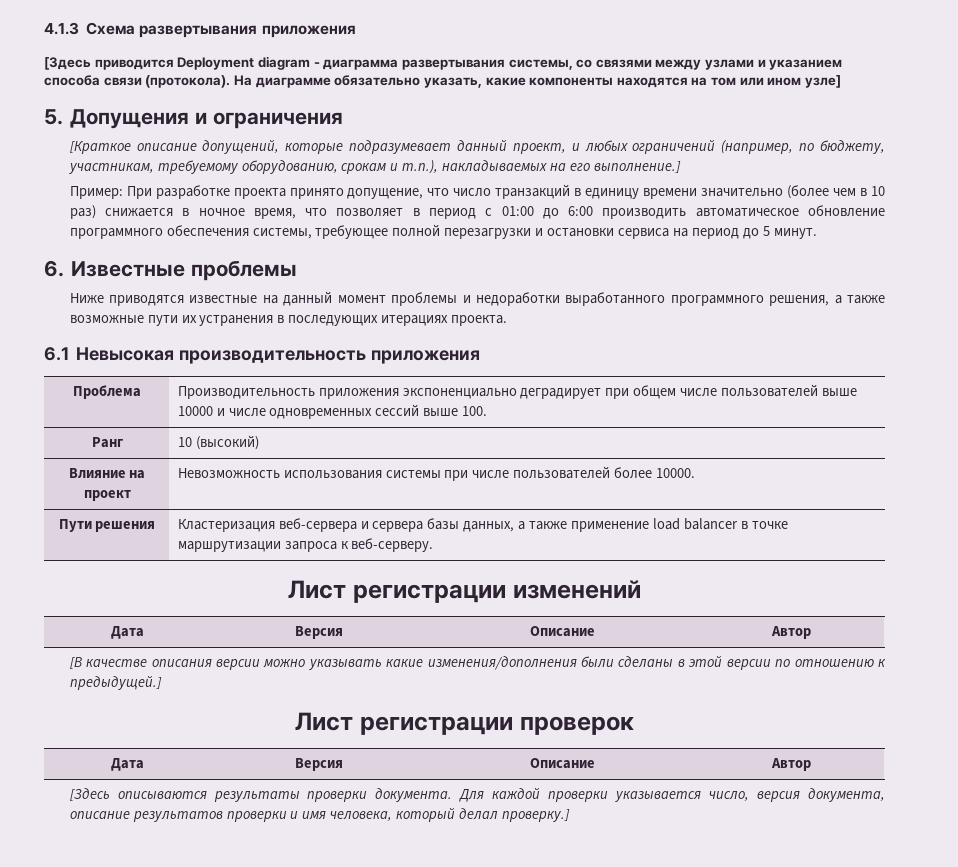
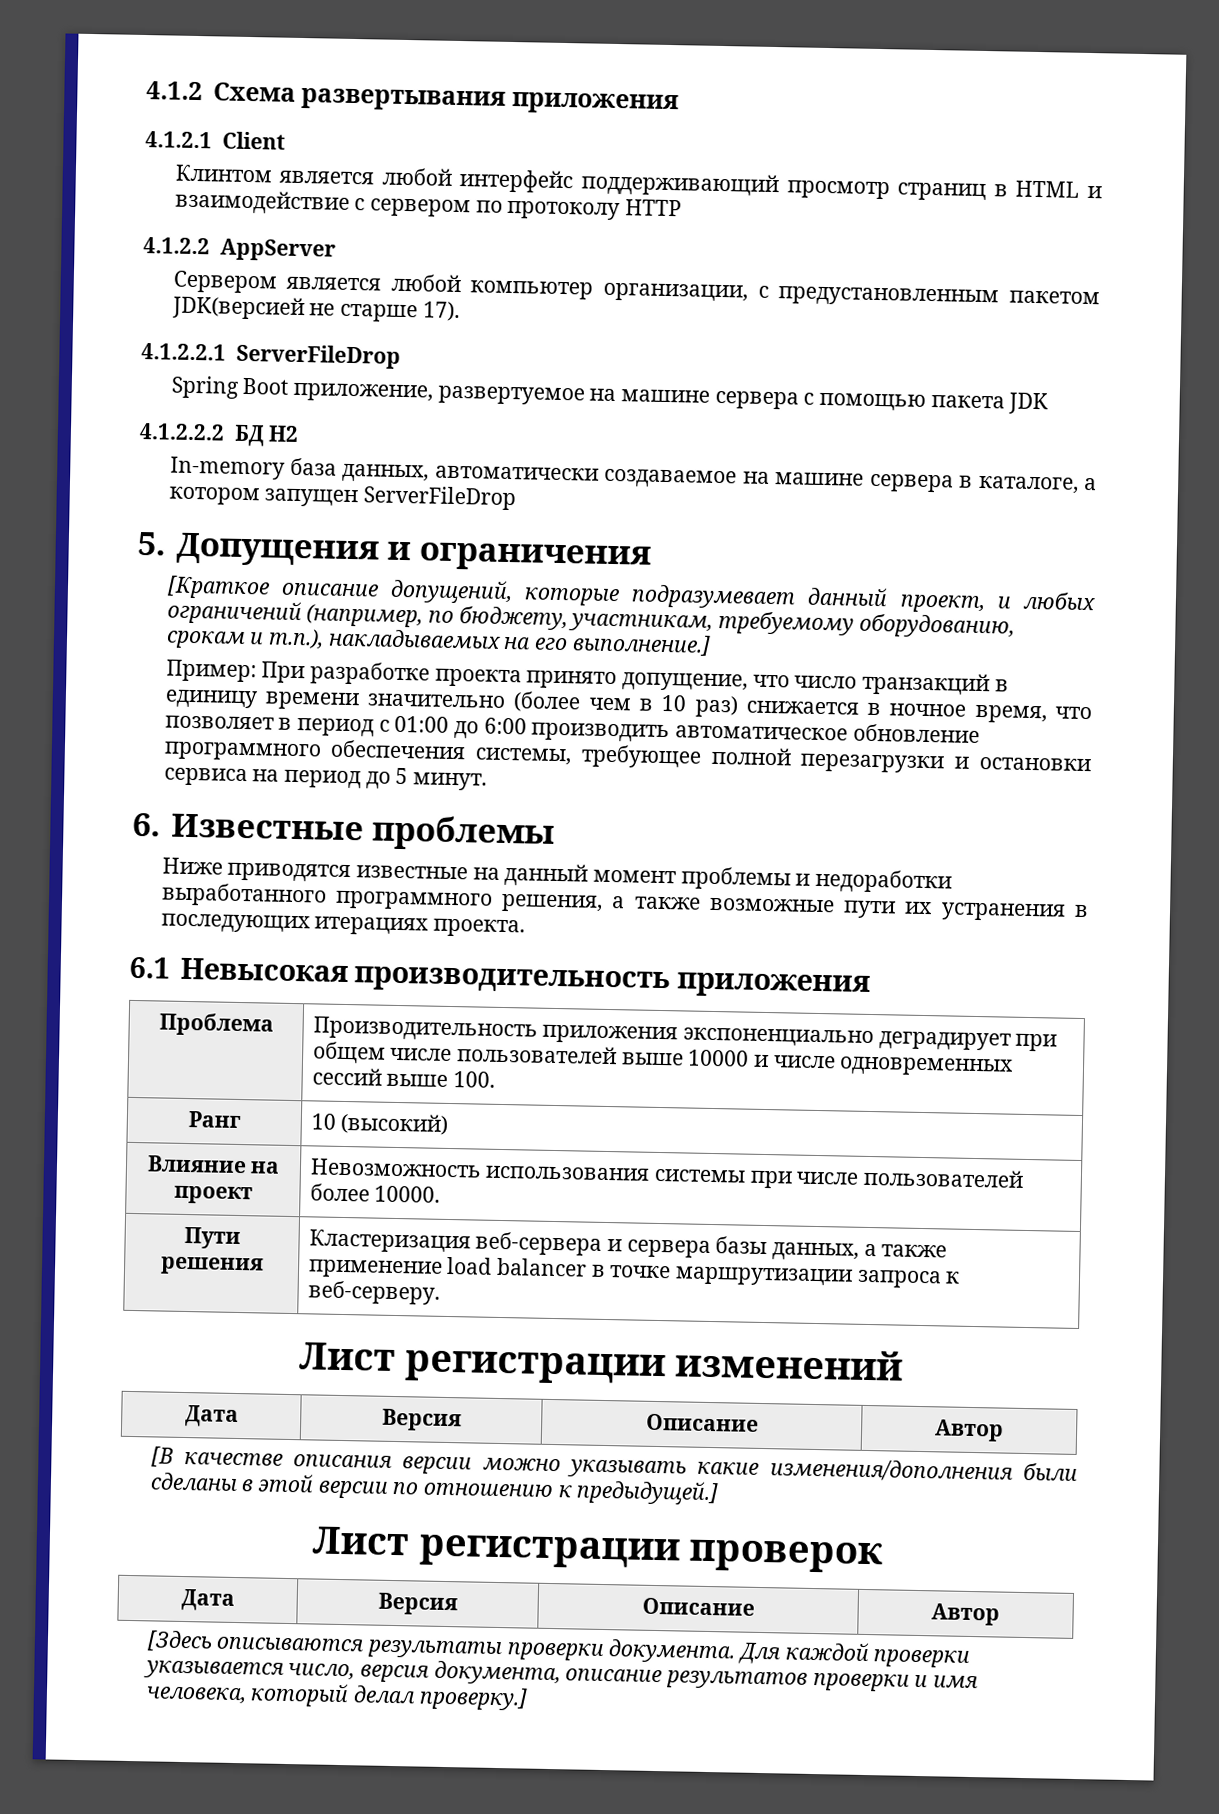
[44,22,79,35] 4.1.3 -> [146,81,203,101] 4.1.2
[44,56,843,70] [44,75,842,88] [Здесь приводится Deployment diagram - диаграмма развертывания системы, со связями между узлами и указанием способа связи (протокола). На диаграмме обязательно указать, какие компоненты находятся на том или ином узле] -> [145,131,286,150] [174,164,1102,202] [174,189,682,221] [143,237,336,262] [172,270,1100,308] [171,295,460,323] [141,342,401,369] [170,375,1049,415] [139,422,300,447] [169,456,1098,494] [168,485,516,511] 4.1.2.1 Client // Клинтом является любой интерфейс поддерживающий просмотр страниц в HTML и взаимодействие с сервером по протоколу HTTP // 4.1.2.2 AppServer // Сервером является любой компьютер организации, с предустановленным пакетом JDK(версией не старше 17). // 4.1.2.2.1 ServerFileDrop // Spring Boot приложение, развертуемое на машине сервера с помощью пакета JDK // 4.1.2.2.2 БД H2 // In-memory база данных, автоматически создаваемое на машине сервера в каталоге, а котором запущен ServerFileDrop

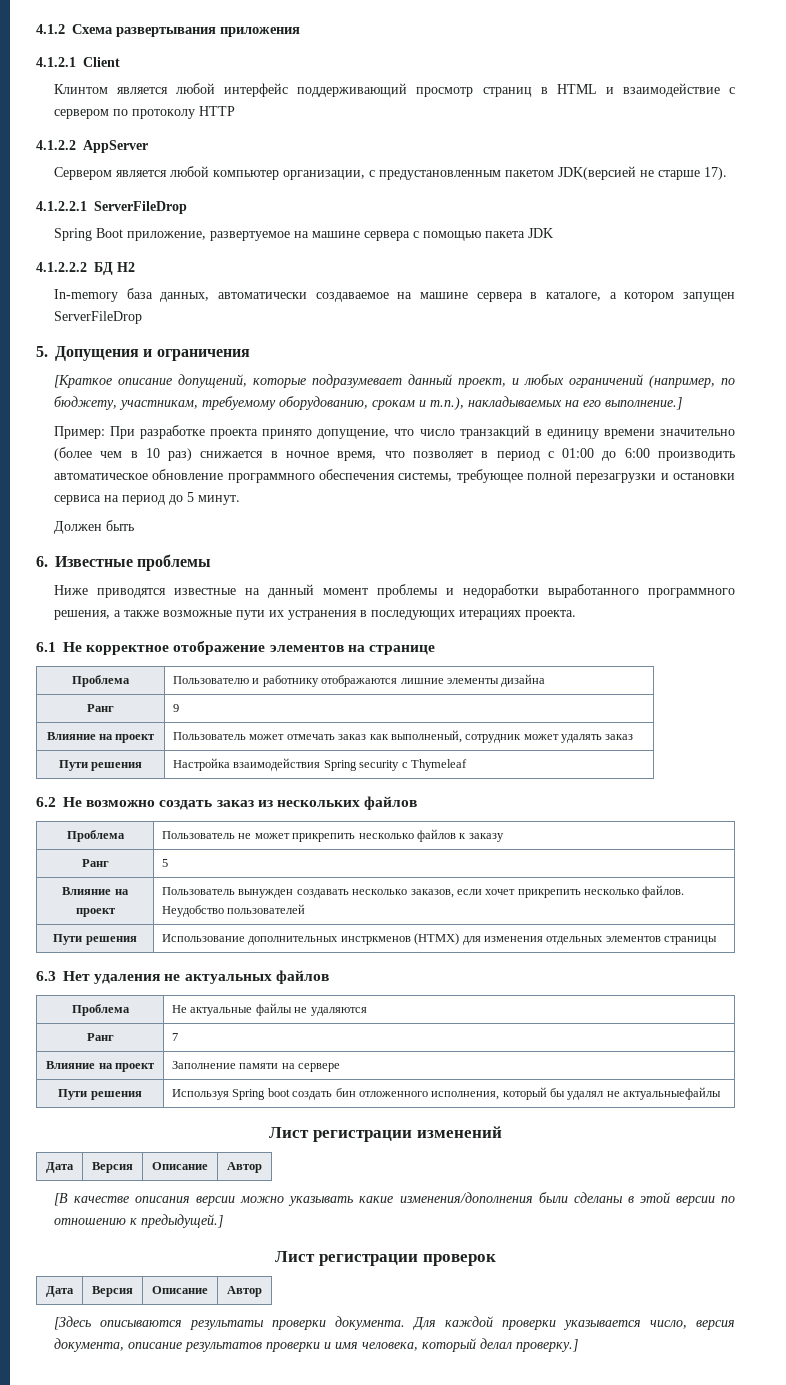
(487, 781) none -> [53,520,134,534] // Должен быть
[179,957,870,999] [158,1012,274,1037] [312,1016,1058,1052] [311,1041,1015,1077] [311,1067,495,1088] [187,1111,242,1129] [310,1112,450,1135] [146,1155,281,1174] [173,1185,253,1205] [309,1158,1024,1189] [309,1183,441,1203] [183,1226,241,1250] [159,1256,264,1276] [308,1229,948,1261] [307,1256,961,1289] [307,1280,440,1305] Невысокая производительность приложения // Проблема | Производительность приложения экспоненциально деградирует при общем числе пользователей выше 10000 и числе одновременных сессий выше 100. // Ранг | 10 (высокий) // Влияние на проект | Невозможность использования системы при числе пользователей более 10000. // Пути решения | Кластеризация веб-сервера и сервера базы данных, а также применение load balancer в точке маршрутизации запроса к веб-серверу. -> [63,641,435,655] [72,675,130,687] [173,674,546,687] [87,704,114,712] [173,704,180,712] [46,732,155,743] [173,730,634,743] [58,760,143,771] [173,758,467,771] [36,796,418,810] [66,830,125,842] [162,829,504,842] [81,859,109,867] [162,859,169,867] [62,887,129,895] [75,908,115,917] [162,885,685,898] [162,904,306,917] [53,934,137,945] [162,933,718,945] [36,970,329,984] [71,1004,130,1016] [172,1003,367,1016] [86,1033,114,1041] [172,1033,179,1041] [46,1061,154,1072] [172,1061,341,1072] [58,1089,142,1100] [172,1087,722,1100] Не корректное отображение элементов на странице // Проблема | Пользователю и работнику отображаются лишние элементы дизайна // Ранг | 9 // Влияние на проект | Пользователь может отмечать заказ как выполненый, сотрудник может удалять заказ // Пути решения | Настройка взаимодействия Spring security с Thymeleaf // 6.2 Не возможно создать заказ из нескольких файлов // Проблема | Пользователь не может прикрепить несколько файлов к заказу // Ранг | 5 // Влияние на проект | Пользователь вынужден создавать несколько заказов, если хочет прикрепить несколько файлов. Неудобство пользователей // Пути решения | Использование дополнительных инстркменов (HTMX) для изменения отдельных элементов страницы // 6.3 Нет удаления не актуальных файлов // Проблема | Не актуальные файлы не удаляются // Ранг | 7 // Влияние на проект | Заполнение памяти на сервере // Пути решения | Используя Spring boot создать бин отложенного исполнения, который бы удалял не актуальныефайлы

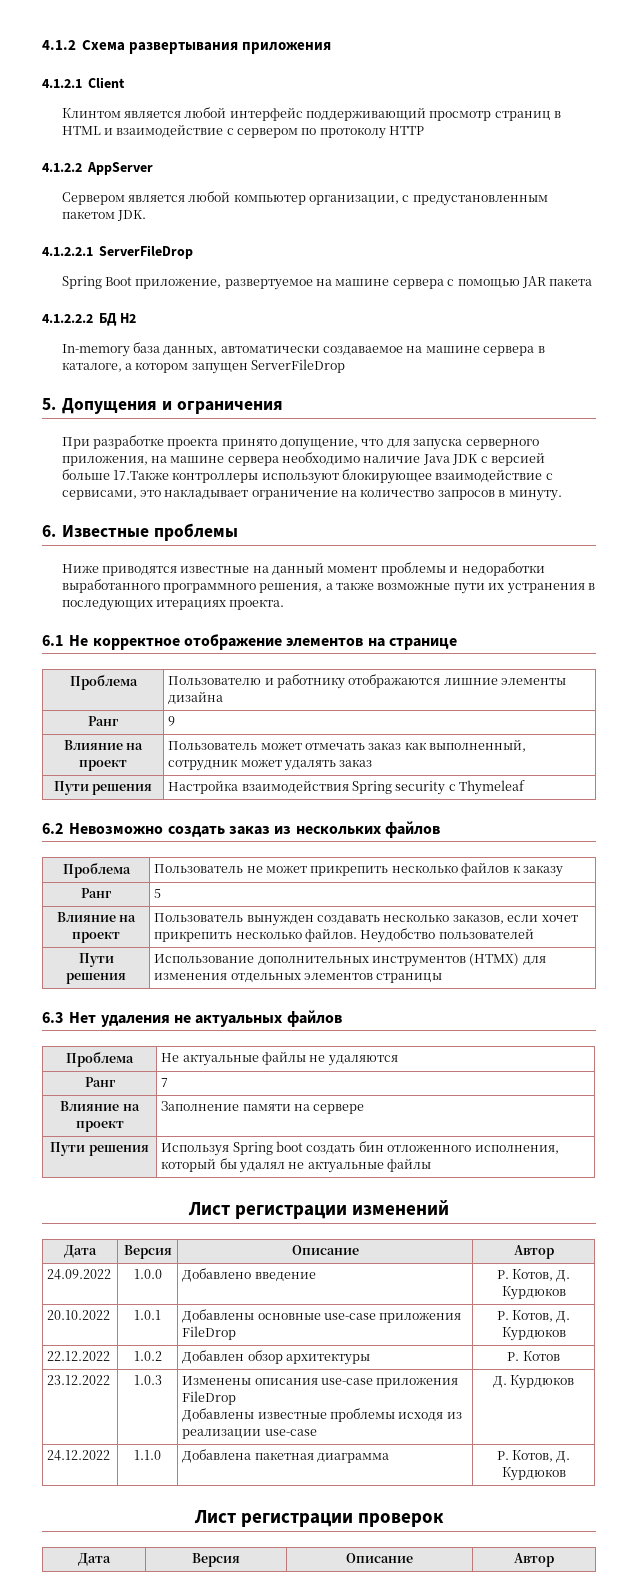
[557,166,727,180] JDK(версией не старше 17). -> [116,210,146,221] JDK.
(481, 236) none -> [521,276,546,288] JAR
[527,228,553,238] JDK -> (593, 282) none
[53,374,736,388] [53,396,682,410] [53,426,105,439] [Краткое описание допущений, которые подразумевает данный проект, и любых ограничений (например, по бюджету, участникам, требуемому оборудованию, срокам и т.п.), накладываемых на его выполнение.] // Пример: -> (283, 407) none
[419,425,735,439] [53,447,736,461] [53,469,736,483] [53,492,240,505] [53,520,134,534] число транзакций в единицу времени значительно (более чем в 10 раз) снижается в ночное время, что позволяет в период с 01:00 до 6:00 производить автоматическое обновление программного обеспечения системы, требующее полной перезагрузки и остановки сервиса на период до 5 минут. // Должен быть -> [386,438,539,450] [61,452,545,466] [61,469,553,484] [61,489,562,501] для запуска серверного приложения, на машине сервера необходимо наличие Java JDK c версией больше 17.Также контроллеры используют блокирующее взаимодействие с сервисами, это накладывает ограничение на количество запросов в минуту.
[390,730,462,743] выполненый, -> [429,739,527,752] выполненный,
[63,797,156,807] Не возможно -> [69,823,164,834] Невозможно
[340,936,411,945] инстркменов -> [372,956,467,967] инструментов
[623,1087,722,1100] актуальныефайлы -> [307,1158,432,1173] актуальные файлы
[53,1192,735,1206] [53,1214,223,1228] // [В качестве описания версии можно указывать какие изменения/дополнения были сделаны в этой версии по отношению к предыдущей.] -> [47,1269,112,1280] [133,1269,162,1279] [182,1268,316,1282] [496,1269,571,1282] [501,1286,566,1300] [47,1310,111,1320] [134,1310,161,1320] [182,1309,462,1323] [182,1326,237,1340] [496,1310,571,1323] [501,1327,566,1341] [47,1351,111,1361] [133,1351,162,1361] [182,1350,371,1365] [507,1351,560,1361] [47,1375,111,1385] [133,1375,162,1385] [182,1376,459,1388] [182,1391,237,1405] [182,1408,462,1422] [182,1429,317,1439] [492,1375,575,1389] [47,1450,111,1461] [134,1450,161,1460] [182,1449,390,1463] [496,1450,571,1463] [501,1467,566,1481] // 24.09.2022 | 1.0.0 | Добавлено введение | Р. Котов, Д. Курдюков // 20.10.2022 | 1.0.1 | Добавлены основные use-case приложения FileDrop | Р. Котов, Д. Курдюков // 22.12.2022 | 1.0.2 | Добавлен обзор архитектуры | Р. Котов // 23.12.2022 | 1.0.3 | Изменены описания use-case приложения FileDrop // Добавлены известные проблемы исходя из реализации use-case | Д. Курдюков // 24.12.2022 | 1.1.0 | Добавлена пакетная диаграмма | Р. Котов, Д. Курдюков
[53,1316,735,1330] [53,1338,578,1352] // [Здесь описываются результаты проверки документа. Для каждой проверки указывается число, версия документа, описание результатов проверки и имя человека, который делал проверку.] -> (554, 1560) none

